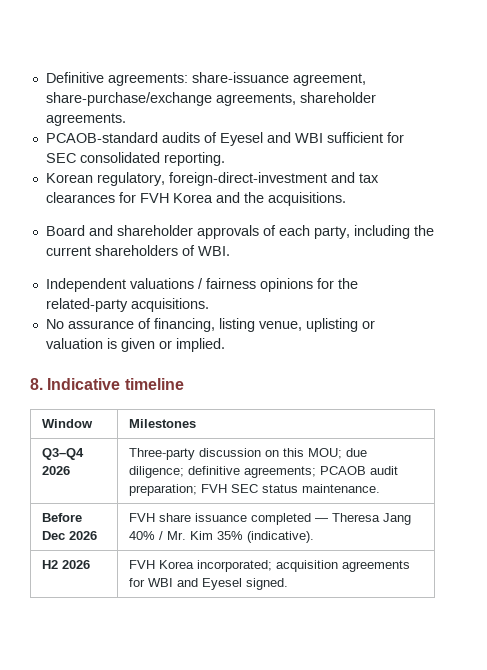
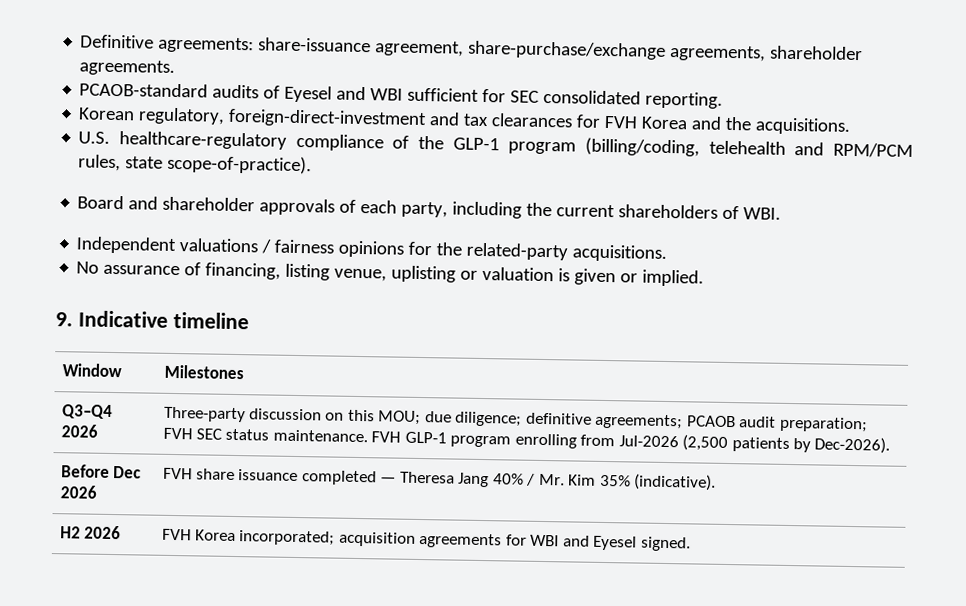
(346, 199) none -> [78,131,913,158] [78,154,313,175] // U.S. healthcare-regulatory compliance of the GLP-1 program (billing/coding, telehealth and RPM/PCM rules, state scope-of-practice).
[30,378,43,390] 8. -> [55,312,73,327] 9.
(380, 488) none -> [371,431,891,454] FVH GLP-1 program enrolling from Jul-2026 (2,500 patients by Dec-2026).

